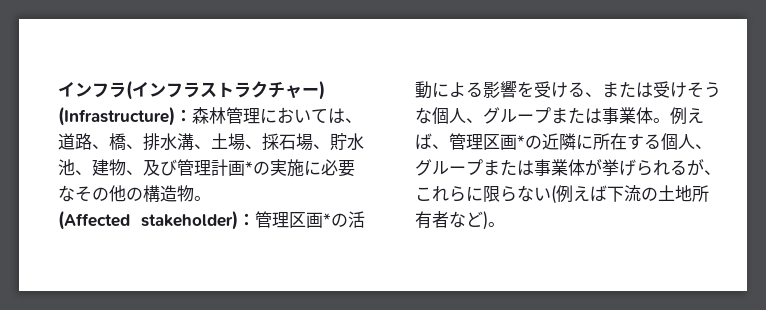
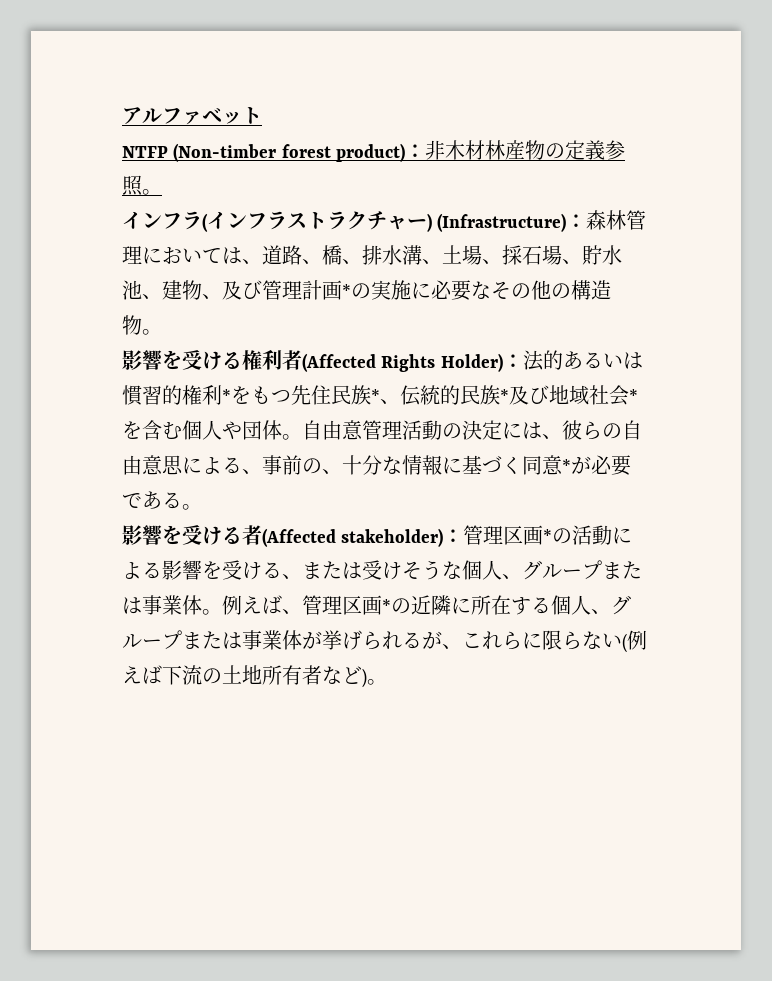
(58, 89) none -> [122,107,262,125] [122,140,626,162] [122,175,162,196] アルファベット // NTFP (Non-timber forest product)：非木材林産物の定義参照。 //
(211, 198) none -> [122,349,643,372] [122,385,638,406] [122,420,642,440] [122,455,631,476] [122,491,202,510] [122,525,262,545] 影響を受ける権利者(Affected Rights Holder)：法的あるいは慣習的権利*をもつ先住民族*、伝統的民族*及び地域社会*を含む個人や団体。自由意管理活動の決定には、彼らの自由意思による、事前の、十分な情報に基づく同意*が必要である。 // 影響を受ける者

